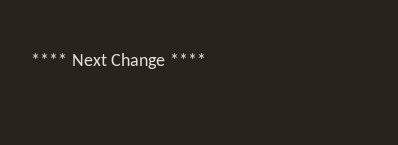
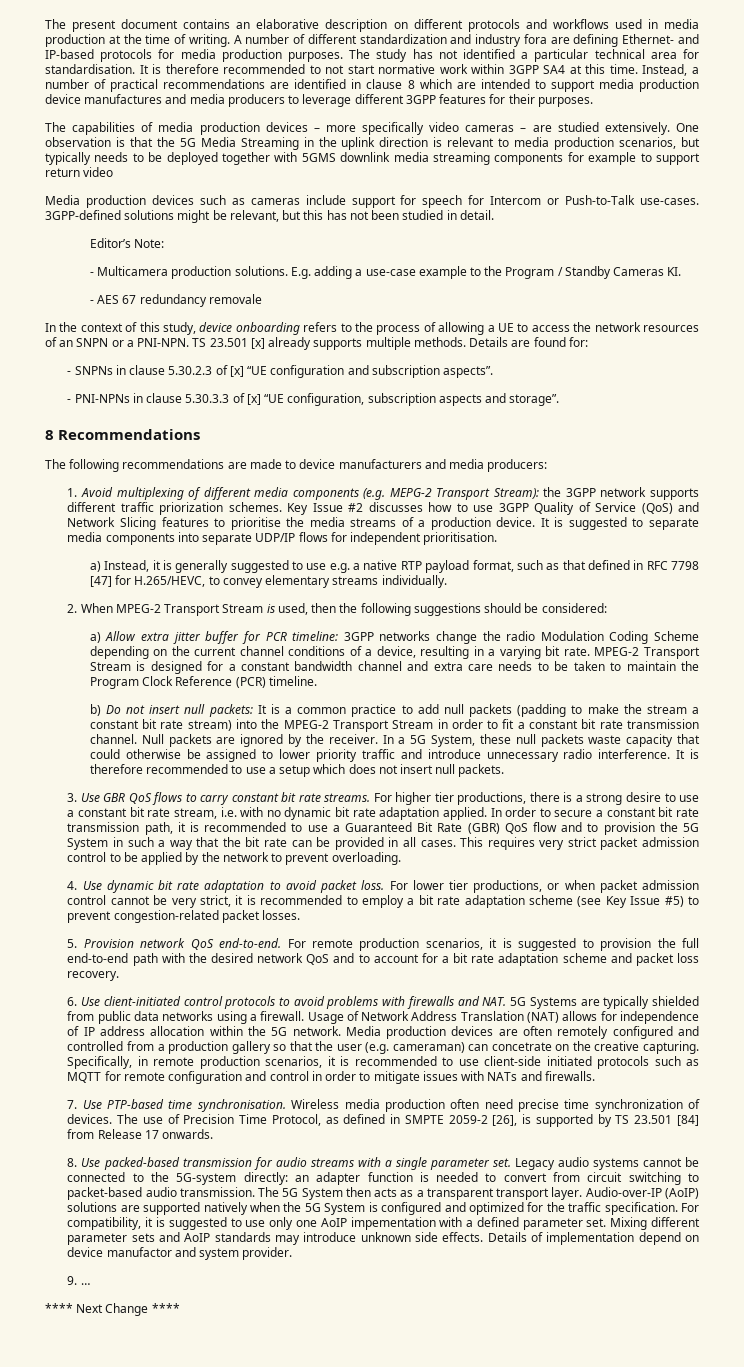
(31, 59) none -> [45,19,699,32] [45,34,699,47] [45,49,699,62] [45,64,699,76] [45,79,699,92] [45,94,593,107] [45,122,699,135] [45,137,700,150] [45,152,700,165] [45,167,114,177] [45,195,700,208] [45,210,494,223] [89,238,165,248] [89,266,682,279] [89,294,262,307] [45,322,699,335] [45,337,588,350] [67,365,494,378] [67,393,560,406] [45,429,201,440] [45,459,548,472] [67,487,699,500] [67,502,700,515] [67,517,700,530] [67,532,498,545] [89,560,699,573] [89,575,447,588] [67,603,607,616] [89,631,700,644] [89,646,700,659] [89,661,699,674] [89,676,317,689] [89,704,700,717] [89,719,699,732] [89,734,701,747] [89,749,699,762] [89,764,505,777] [67,792,700,805] [67,807,699,820] [67,822,699,835] [67,837,700,850] [67,852,401,865] [67,880,699,893] [67,895,699,908] [67,910,301,923] [67,938,700,951] [67,953,699,966] [67,971,120,981] [67,996,700,1009] [67,1011,699,1024] [67,1026,699,1039] [67,1041,700,1054] [67,1056,700,1069] [67,1071,595,1084] [67,1099,701,1112] [67,1114,700,1127] [67,1129,214,1139] [67,1157,700,1170] [67,1172,699,1185] [67,1187,700,1200] [67,1202,700,1215] [67,1217,701,1230] [67,1232,699,1245] [67,1247,293,1260] [67,1276,90,1285] The present document contains an elaborative description on different protocols and workflows used in media production at the time of writing. A number of different standardization and industry fora are defining Ethernet- and IP-based protocols for media production purposes. The study has not identified a particular technical area for standardisation. It is therefore recommended to not start normative work within 3GPP SA4 at this time. Instead, a number of practical recommendations are identified in clause 8 which are intended to support media production device manufactures and media producers to leverage different 3GPP features for their purposes. // The capabilities of media production devices – more specifically video cameras – are studied extensively. One observation is that the 5G Media Streaming in the uplink direction is relevant to media production scenarios, but typically needs to be deployed together with 5GMS downlink media streaming components for example to support return video // Media production devices such as cameras include support for speech for Intercom or Push-to-Talk use-cases. 3GPP-defined solutions might be relevant, but this has not been studied in detail. // Editor’s Note: // - Multicamera production solutions. E.g. adding a use-case example to the Program / Standby Cameras KI. // - AES 67 redundancy removale // In the context of this study, device onboarding refers to the process of allowing a UE to access the network resources of an SNPN or a PNI-NPN. TS 23.501 [x] already supports multiple methods. Details are found for: // - SNPNs in clause 5.30.2.3 of [x] “UE configuration and subscription aspects”. // - PNI-NPNs in clause 5.30.3.3 of [x] “UE configuration, subscription aspects and storage”. // 8 Recommendations // The following recommendations are made to device manufacturers and media producers: // 1. Avoid multiplexing of different media components (e.g. MEPG-2 Transport Stream): the 3GPP network supports different traffic priorization schemes. Key Issue #2 discusses how to use 3GPP Quality of Service (QoS) and Network Slicing features to prioritise the media streams of a production device. It is suggested to separate media components into separate UDP/IP flows for independent prioritisation. // a) Instead, it is generally suggested to use e.g. a native RTP payload format, such as that defined in RFC 7798 [47] for H.265/HEVC, to convey elementary streams individually. // 2. When MPEG-2 Transport Stream is used, then the following suggestions should be considered: // a) Allow extra jitter buffer for PCR timeline: 3GPP networks change the radio Modulation Coding Scheme depending on the current channel conditions of a device, resulting in a varying bit rate. MPEG-2 Transport Stream is designed for a constant bandwidth channel and extra care needs to be taken to maintain the Program Clock Reference (PCR) timeline. // b) Do not insert null packets: It is a common practice to add null packets (padding to make the stream a constant bit rate stream) into the MPEG-2 Transport Stream in order to fit a constant bit rate transmission channel. Null packets are ignored by the receiver. In a 5G System, these null packets waste capacity that could otherwise be assigned to lower priority traffic and introduce unnecessary radio interference. It is therefore recommended to use a setup which does not insert null packets. // 3. Use GBR QoS flows to carry constant bit rate streams. For higher tier productions, there is a strong desire to use a constant bit rate stream, i.e. with no dynamic bit rate adaptation applied. In order to secure a constant bit rate transmission path, it is recommended to use a Guaranteed Bit Rate (GBR) QoS flow and to provision the 5G System in such a way that the bit rate can be provided in all cases. This requires very strict packet admission control to be applied by the network to prevent overloading. // 4. Use dynamic bit rate adaptation to avoid packet loss. For lower tier productions, or when packet admission control cannot be very strict, it is recommended to employ a bit rate adaptation scheme (see Key Issue #5) to prevent congestion-related packet losses. // 5. Provision network QoS end-to-end. For remote production scenarios, it is suggested to provision the full end-to-end path with the desired network QoS and to account for a bit rate adaptation scheme and packet loss recovery. // 6. Use client-initiated control protocols to avoid problems with firewalls and NAT. 5G Systems are typically shielded from public data networks using a firewall. Usage of Network Address Translation (NAT) allows for independence of IP address allocation within the 5G network. Media production devices are often remotely configured and controlled from a production gallery so that the user (e.g. cameraman) can concetrate on the creative capturing. Specifically, in remote production scenarios, it is recommended to use client-side initiated protocols such as MQTT for remote configuration and control in order to mitigate issues with NATs and firewalls. // 7. Use PTP-based time synchronisation. Wireless media production often need precise time synchronization of devices. The use of Precision Time Protocol, as defined in SMPTE 2059-2 [26], is supported by TS 23.501 [84] from Release 17 onwards. // 8. Use packed-based transmission for audio streams with a single parameter set. Legacy audio systems cannot be connected to the 5G-system directly: an adapter function is needed to convert from circuit switching to packet-based audio transmission. The 5G System then acts as a transparent transport layer. Audio-over-IP (AoIP) solutions are supported natively when the 5G System is configured and optimized for the traffic specification. For compatibility, it is suggested to use only one AoIP impementation with a defined parameter set. Mixing different parameter sets and AoIP standards may introduce unknown side effects. Details of implementation depend on device manufactor and system provider. // 9. … //

